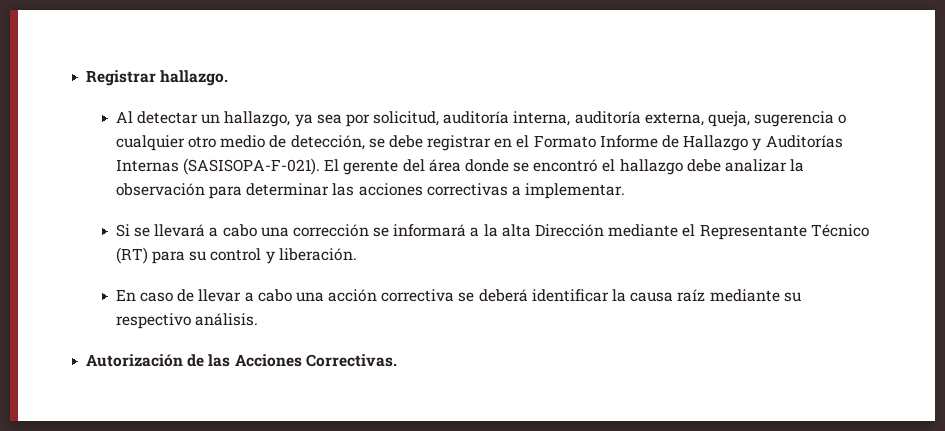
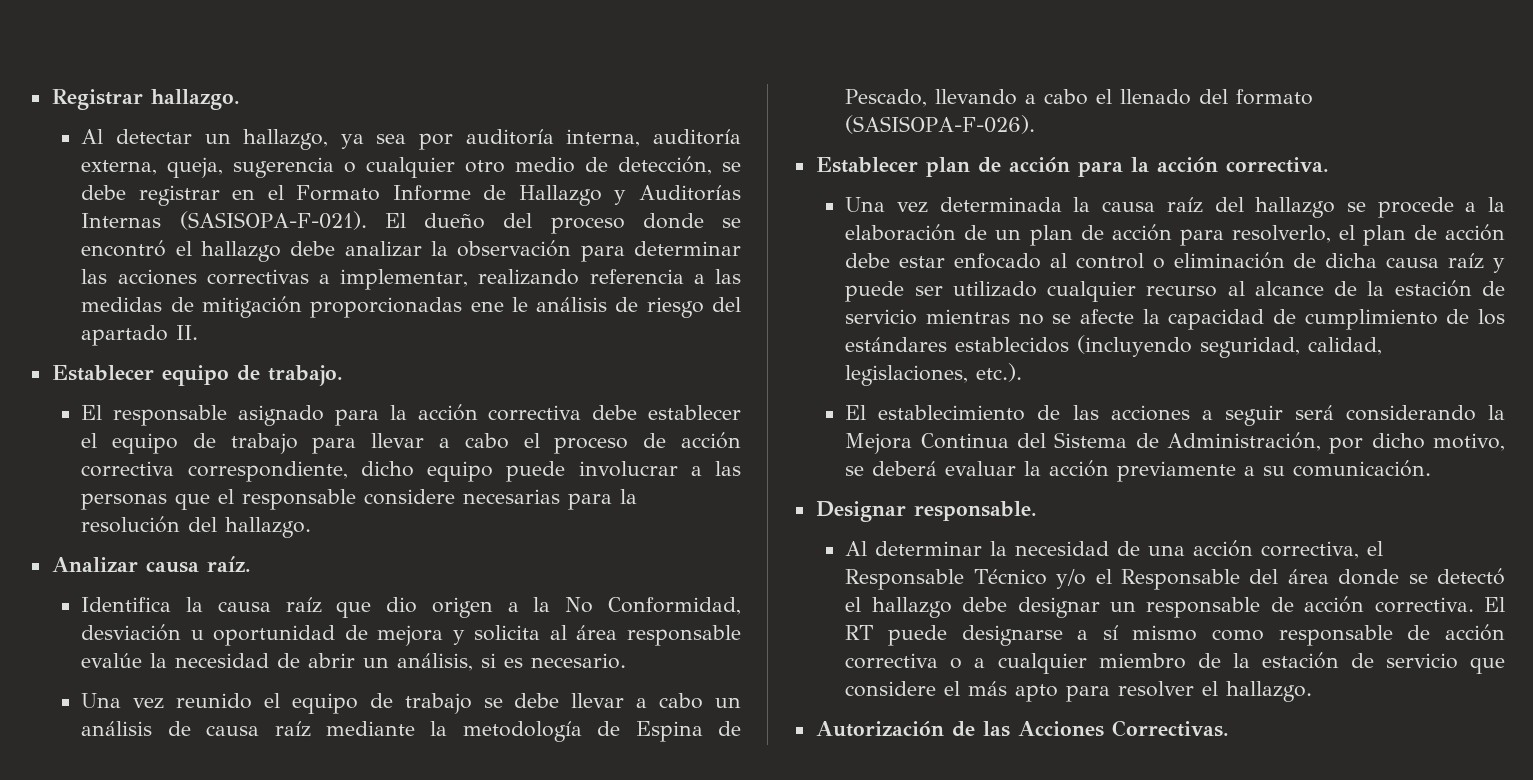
[373,111,440,126] solicitud, -> (454, 141) none
[343,159,461,175] gerente del área -> [424,213,625,234] dueño del proceso
[525,183,626,199] [115,224,869,240] [115,247,357,264] [115,289,801,302] [115,313,259,329] implementar. // Si se llevará a cabo una corrección se informará a la alta Dirección mediante el Representante Técnico (RT) para su control y liberación. // En caso de llevar a cabo una acción correctiva se deberá identificar la causa raíz mediante su respectivo análisis. -> [340,269,741,290] [81,296,741,318] [81,325,199,346] [51,365,343,386] [81,404,741,426] [81,432,742,454] [81,461,742,482] [81,489,638,510] [81,516,312,538] [51,556,251,573] [81,597,741,618] [81,624,741,646] [81,653,627,671] [81,693,742,714] [81,721,741,742] [845,89,1314,107] [845,115,1036,134] [815,157,1329,177] [845,197,1506,218] [845,224,1505,246] [845,252,1505,273] [845,280,1505,302] [845,309,1505,330] [845,335,1383,358] [845,363,1023,386] [845,405,1505,426] [845,432,1505,454] [845,460,1432,482] [815,501,1037,522] [845,540,1384,559] [845,568,1505,590] [845,596,1505,618] [845,624,1505,646] [845,652,1506,674] [845,681,1313,702] implementar, realizando referencia a las medidas de mitigación proporcionadas ene le análisis de riesgo del apartado II. // Establecer equipo de trabajo. // El responsable asignado para la acción correctiva debe establecer el equipo de trabajo para llevar a cabo el proceso de acción correctiva correspondiente, dicho equipo puede involucrar a las personas que el responsable considere necesarias para la resolución del hallazgo. // Analizar causa raíz. // Identifica la causa raíz que dio origen a la No Conformidad, desviación u oportunidad de mejora y solicita al área responsable evalúe la necesidad de abrir un análisis, si es necesario. // Una vez reunido el equipo de trabajo se debe llevar a cabo un análisis de causa raíz mediante la metodología de Espina de Pescado, llevando a cabo el llenado del formato (SASISOPA-F-026). // Establecer plan de acción para la acción correctiva. // Una vez determinada la causa raíz del hallazgo se procede a la elaboración de un plan de acción para resolverlo, el plan de acción debe estar enfocado al control o eliminación de dicha causa raíz y puede ser utilizado cualquier recurso al alcance de la estación de servicio mientras no se afecte la capacidad de cumplimiento de los estándares establecidos (incluyendo seguridad, calidad, legislaciones, etc.). // El establecimiento de las acciones a seguir será considerando la Mejora Continua del Sistema de Administración, por dicho motivo, se deberá evaluar la acción previamente a su comunicación. // Designar responsable. // Al determinar la necesidad de una acción correctiva, el Responsable Técnico y/o el Responsable del área donde se detectó el hallazgo debe designar un responsable de acción correctiva. El RT puede designarse a sí mismo como responsable de acción correctiva o a cualquier miembro de la estación de servicio que considere el más apto para resolver el hallazgo.

